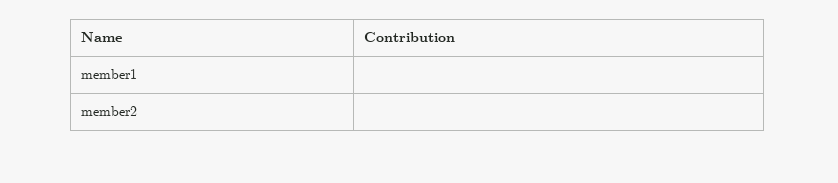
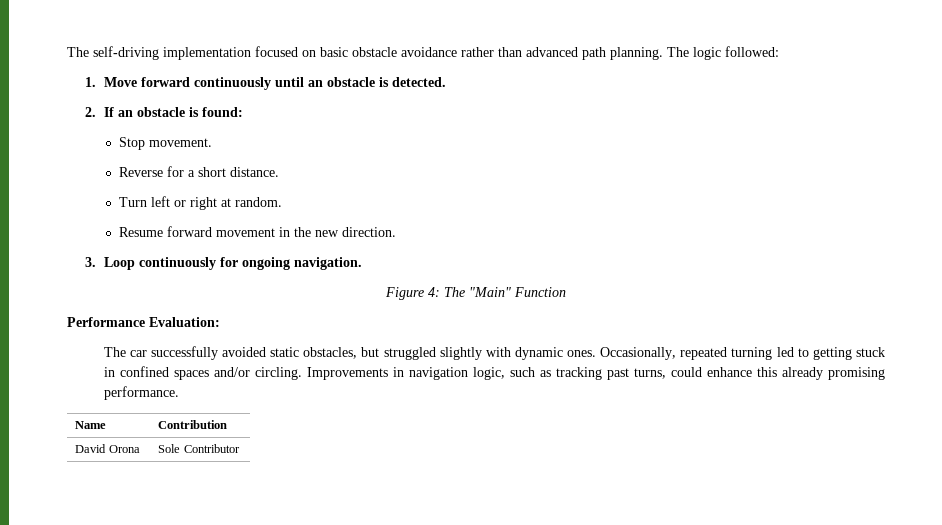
[81,32,123,42] [364,32,456,42] [81,69,138,79] [81,106,138,116] Name | Contribution // member1 | // member2 | -> [67,46,779,60] [85,77,446,90] [85,107,243,117] [118,137,212,150] [118,166,279,177] [118,196,282,210] [118,226,396,237] [85,257,362,270] [385,287,566,300] [67,317,220,327] [103,346,886,360] [103,366,886,380] [103,386,179,400] [75,421,107,429] [158,420,228,429] [75,444,140,453] [158,444,240,453] The self-driving implementation focused on basic obstacle avoidance rather than advanced path planning. The logic followed: // 1. Move forward continuously until an obstacle is detected. // 2. If an obstacle is found: // Stop movement. // Reverse for a short distance. // Turn left or right at random. // Resume forward movement in the new direction. // 3. Loop continuously for ongoing navigation. // Figure 4: The "Main" Function // Performance Evaluation: // The car successfully avoided static obstacles, but struggled slightly with dynamic ones. Occasionally, repeated turning led to getting stuck in confined spaces and/or circling. Improvements in navigation logic, such as tracking past turns, could enhance this already promising performance. // Name | Contribution // David Orona | Sole Contributor

